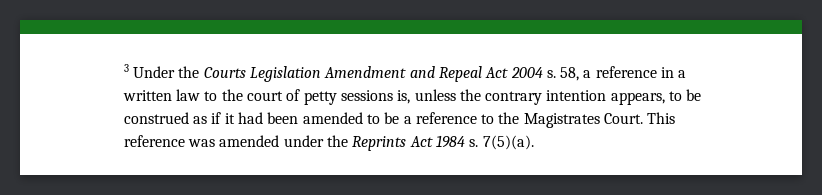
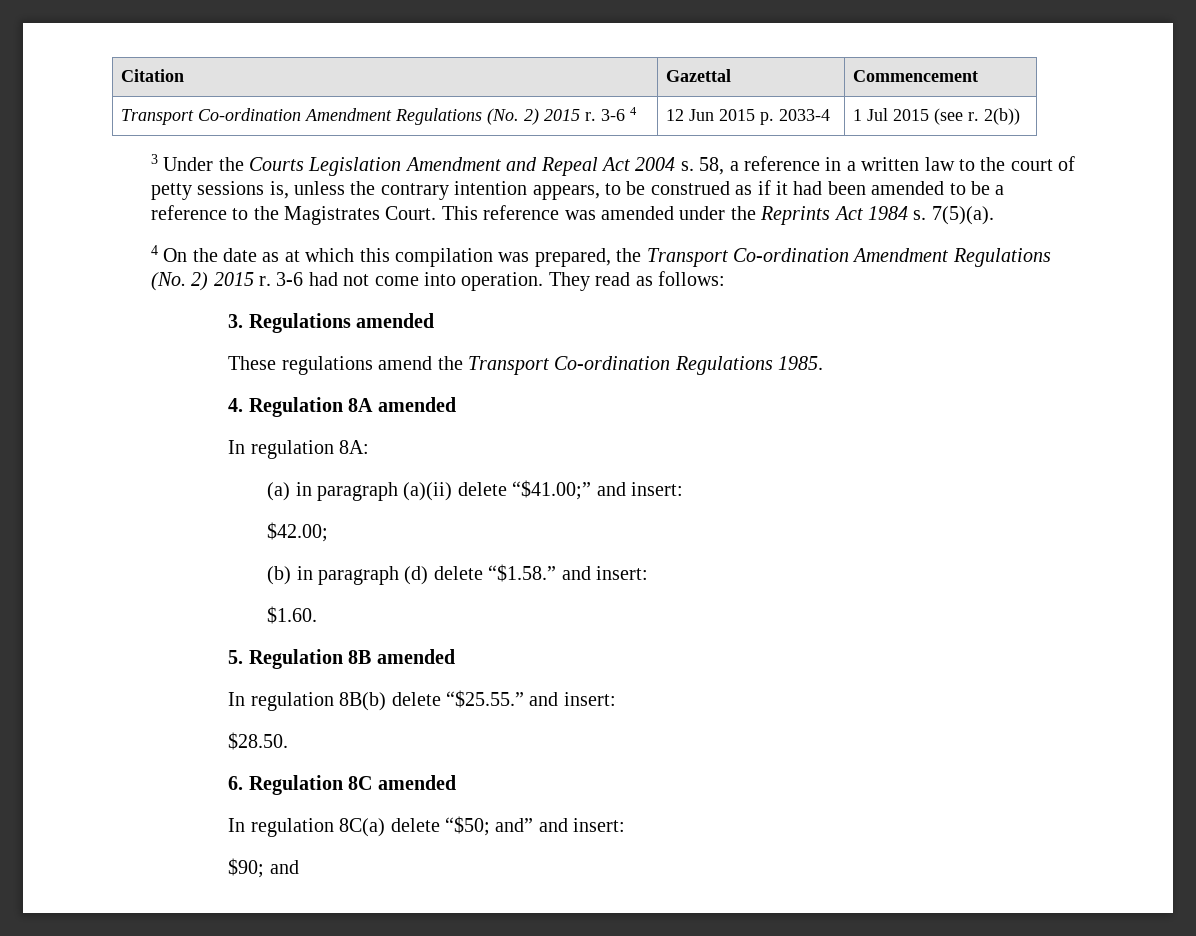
(123, 68) none -> [120,69,184,82] [665,69,731,82] [852,70,978,82] [120,107,637,125] [665,109,830,125] [852,108,1020,125] Citation | Gazettal | Commencement // Transport Co-ordination Amendment Regulations (No. 2) 2015 r. 3-6 4 | 12 Jun 2015 p. 2033-4 | 1 Jul 2015 (see r. 2(b)) //
(534, 142) none -> [150,245,1051,267] [150,271,725,291] [228,313,435,333] [228,356,824,375] [228,397,456,417] [228,440,370,459] [267,480,683,501] [267,522,329,542] [267,564,648,585] [267,606,318,624] [228,649,455,669] [228,690,616,711] [228,732,289,750] [228,775,456,795] [228,816,626,837] [228,858,299,878] // 4 On the date as at which this compilation was prepared, the Transport Co-ordination Amendment Regulations (No. 2) 2015 r. 3-6 had not come into operation. They read as follows: // 3. Regulations amended // These regulations amend the Transport Co-ordination Regulations 1985. // 4. Regulation 8A amended // In regulation 8A: // (a) in paragraph (a)(ii) delete “$41.00;” and insert: // $42.00; // (b) in paragraph (d) delete “$1.58.” and insert: // $1.60. // 5. Regulation 8B amended // In regulation 8B(b) delete “$25.55.” and insert: // $28.50. // 6. Regulation 8C amended // In regulation 8C(a) delete “$50; and” and insert: // $90; and

